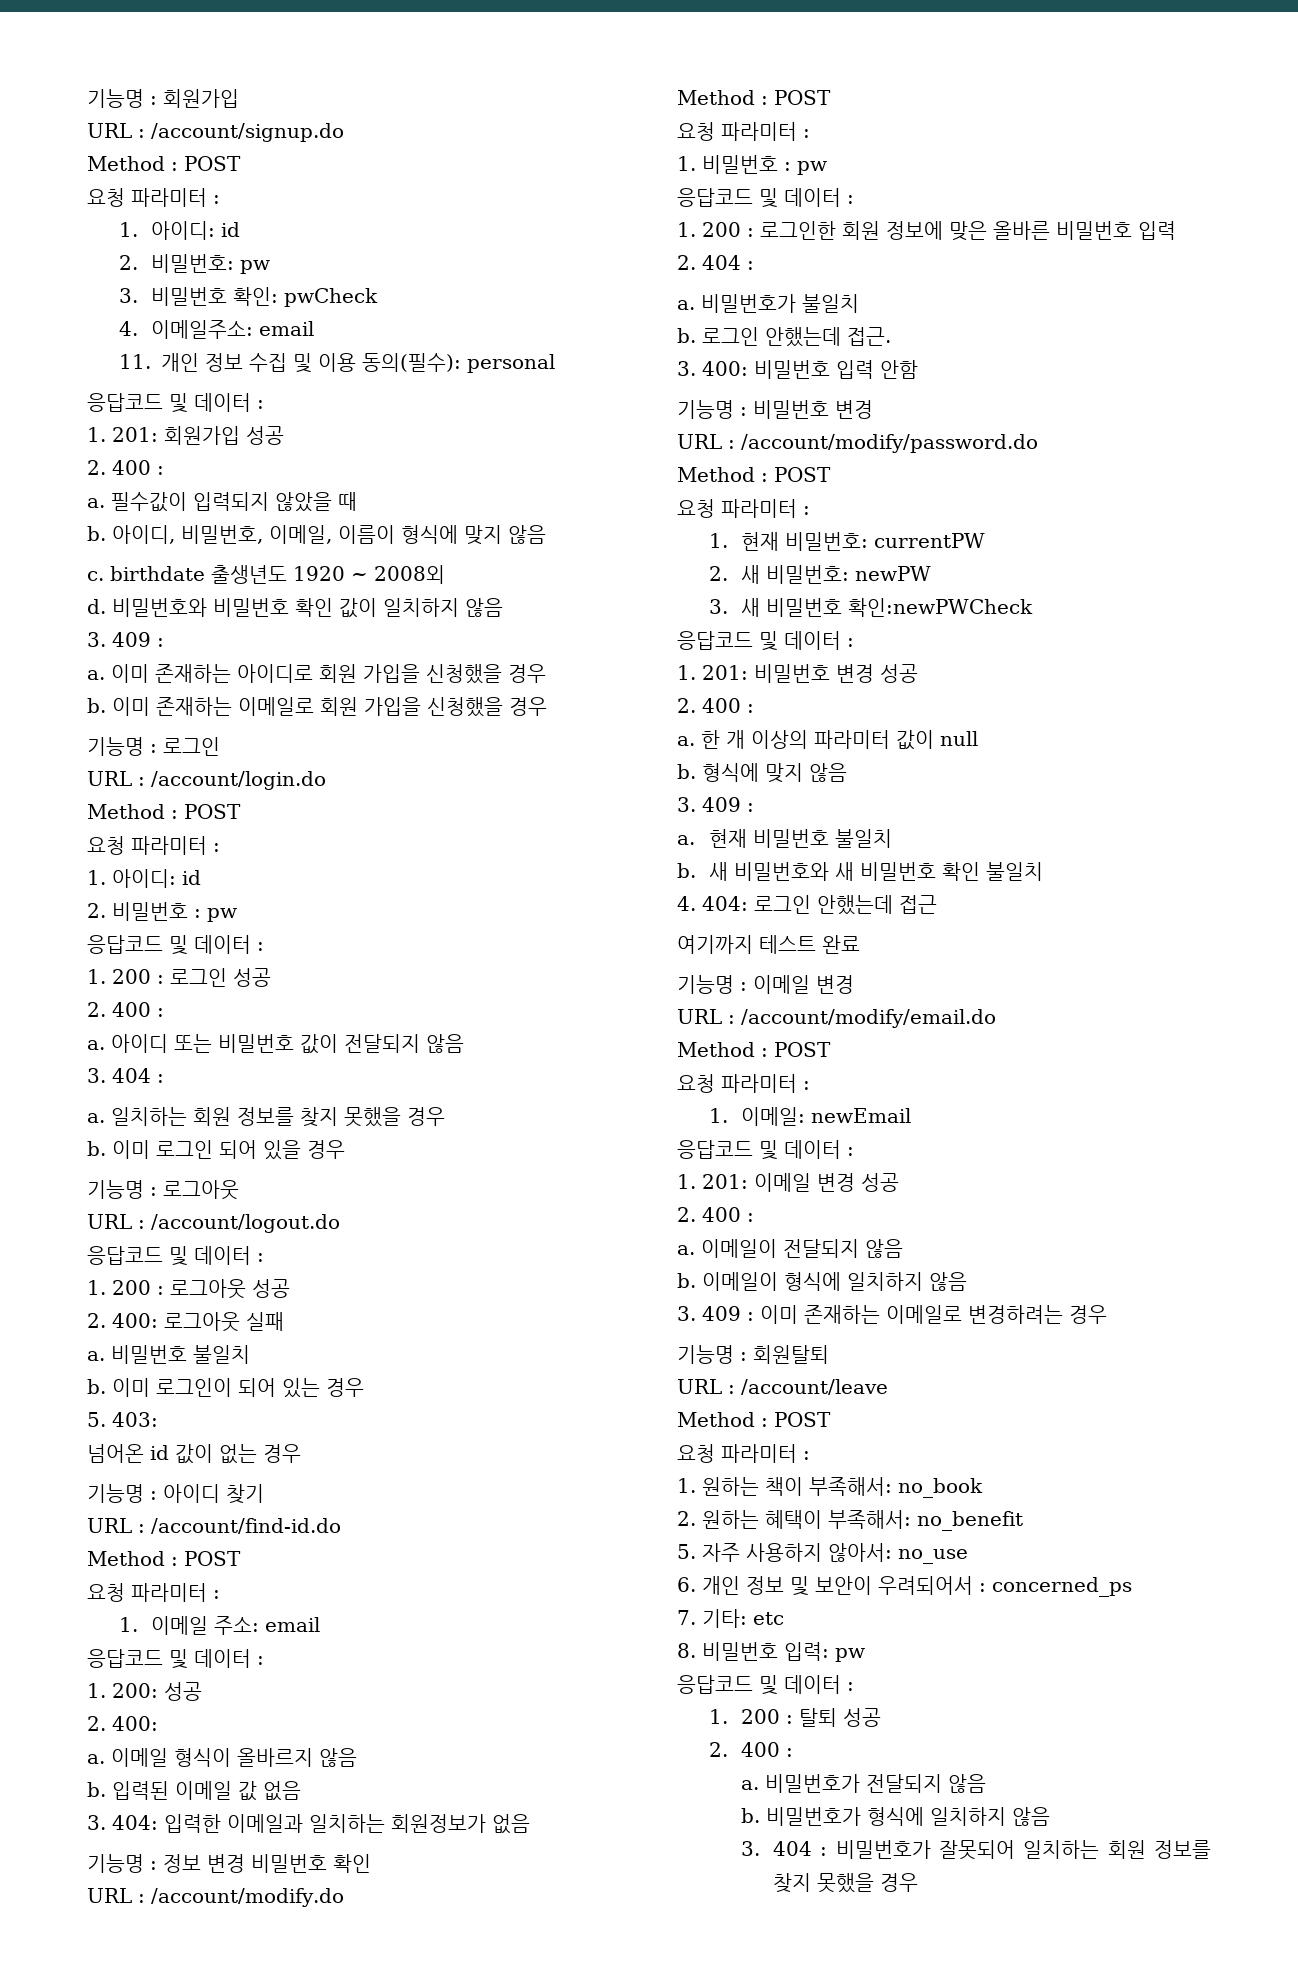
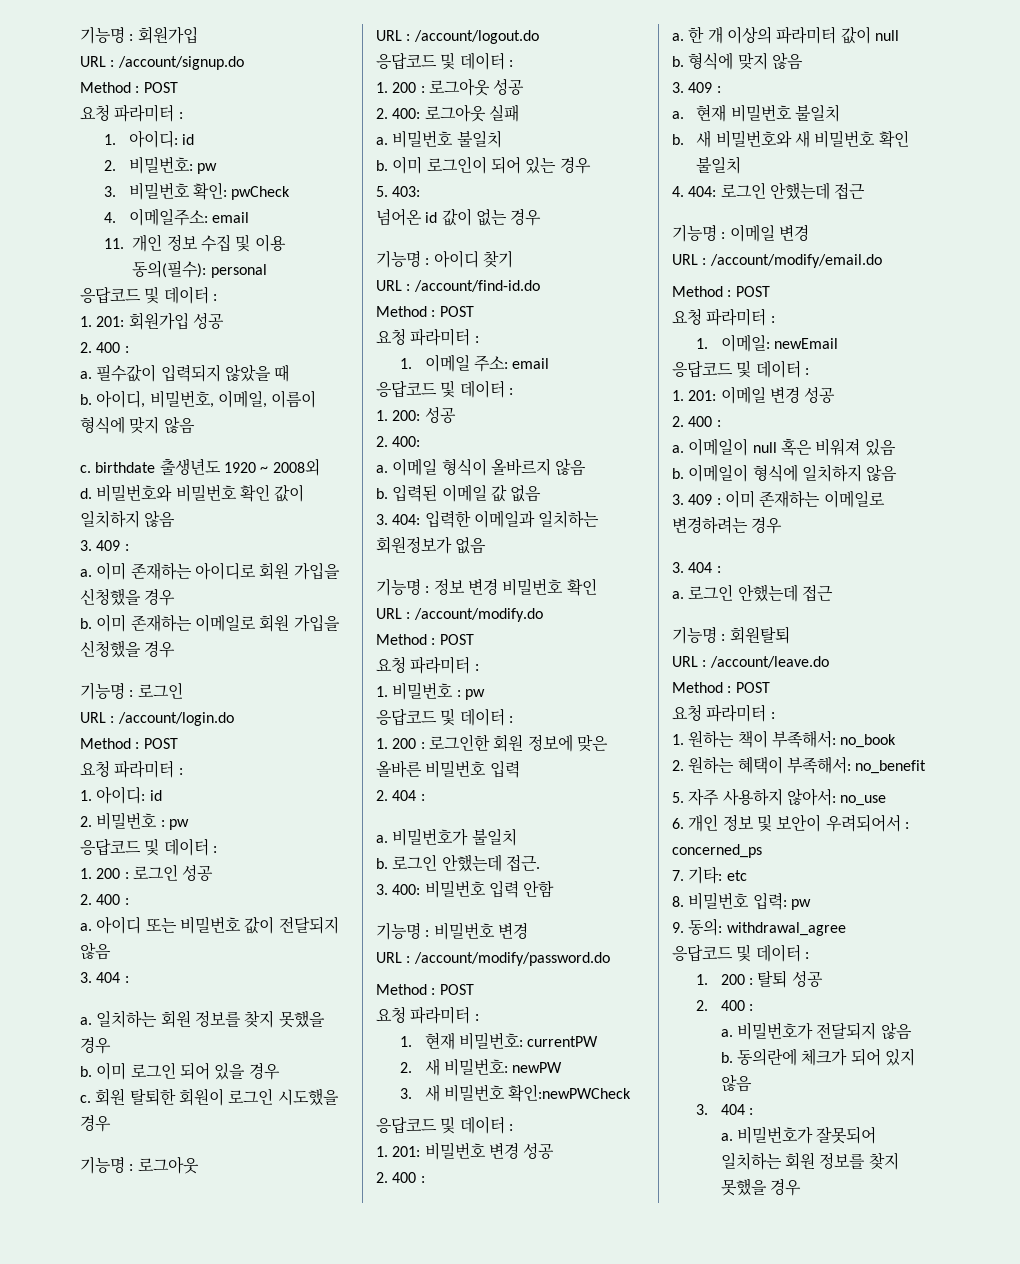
(345, 1149) none -> [80,1088,339,1106] [80,1114,111,1132] // c. 회원 탈퇴한 회원이 로그인 시도했을 경우
[677,935,860,954] // 여기까지 테스트 완료 -> (866, 191) none
[783,1239,903,1258] 전달되지 않음 -> [752,438,896,456] null 혹은 비워져 있음
(1107, 1314) none -> [672,562,721,573] [672,584,833,602] // 3. 404 : // a. 로그인 안했는데 접근
[741,1379,888,1395] /account/leave -> [709,656,829,668] /account/leave.do
(865, 1655) none -> [672,918,846,936] // 9. 동의: withdrawal_agree
[766,1807,1051,1826] [741,1841,828,1856] 비밀번호가 형식에 일치하지 않음 // 3. 404 : -> [737,1048,915,1066] [720,1074,752,1092] [696,1104,754,1115] [720,1133,733,1141] 동의란에 체크가 되어 있지 않음 // 3. 404 : // a.

